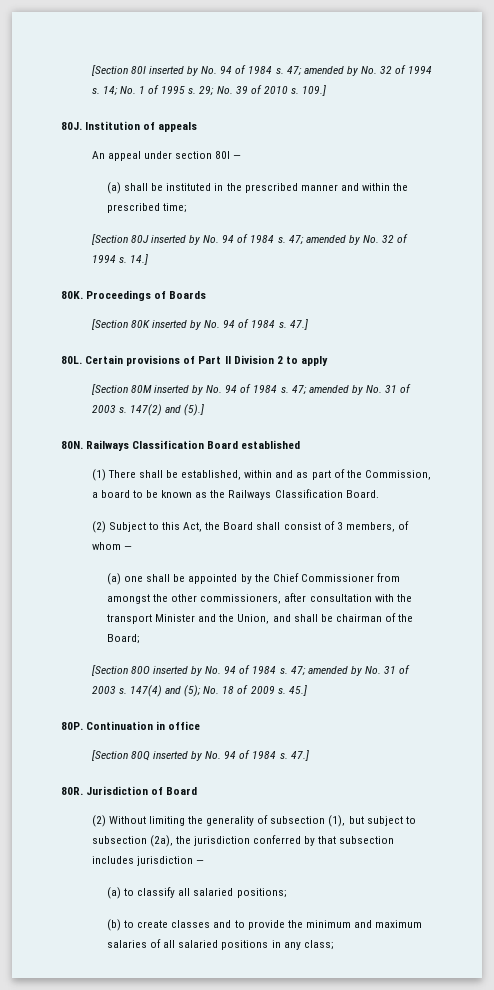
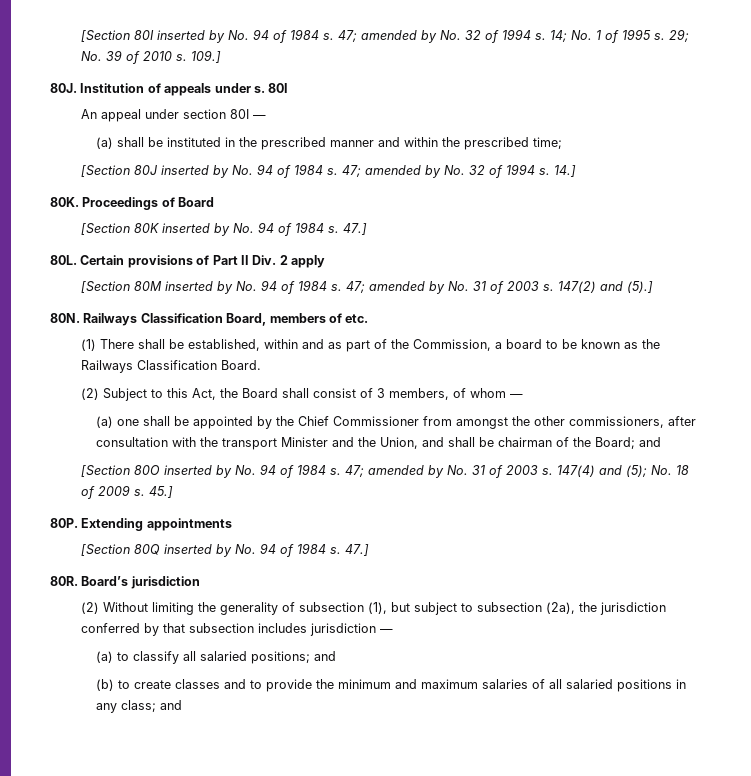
(198, 127) none -> [214,83,289,93] under s. 80I
[169,291,207,299] Boards -> [178,197,215,207] Board
[233,355,298,364] Division 2 to -> [252,255,288,265] Div. 2
[207,440,301,449] Board established -> [226,313,369,326] Board, members of etc.
(141, 639) none -> [639,437,662,447] and
[86,721,201,730] Continuation in office -> [81,518,232,531] Extending appointments
[86,786,198,795] Jurisdiction of Board -> [81,576,200,589] Board’s jurisdiction
(287, 893) none -> [314,651,337,661] and
(334, 945) none -> [160,700,183,710] and

